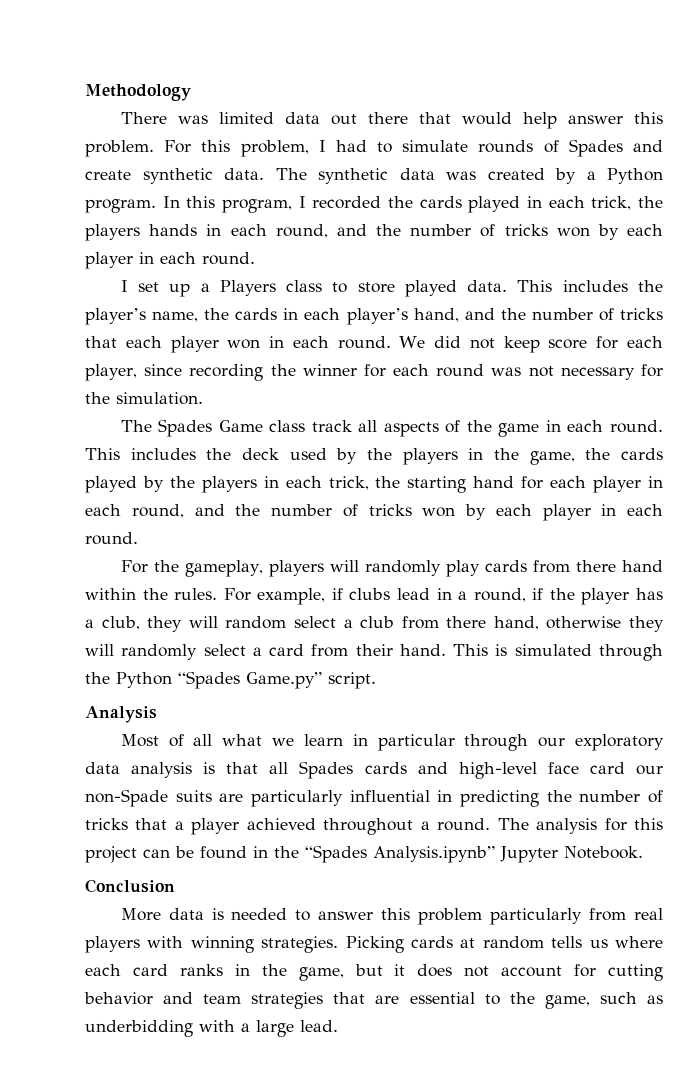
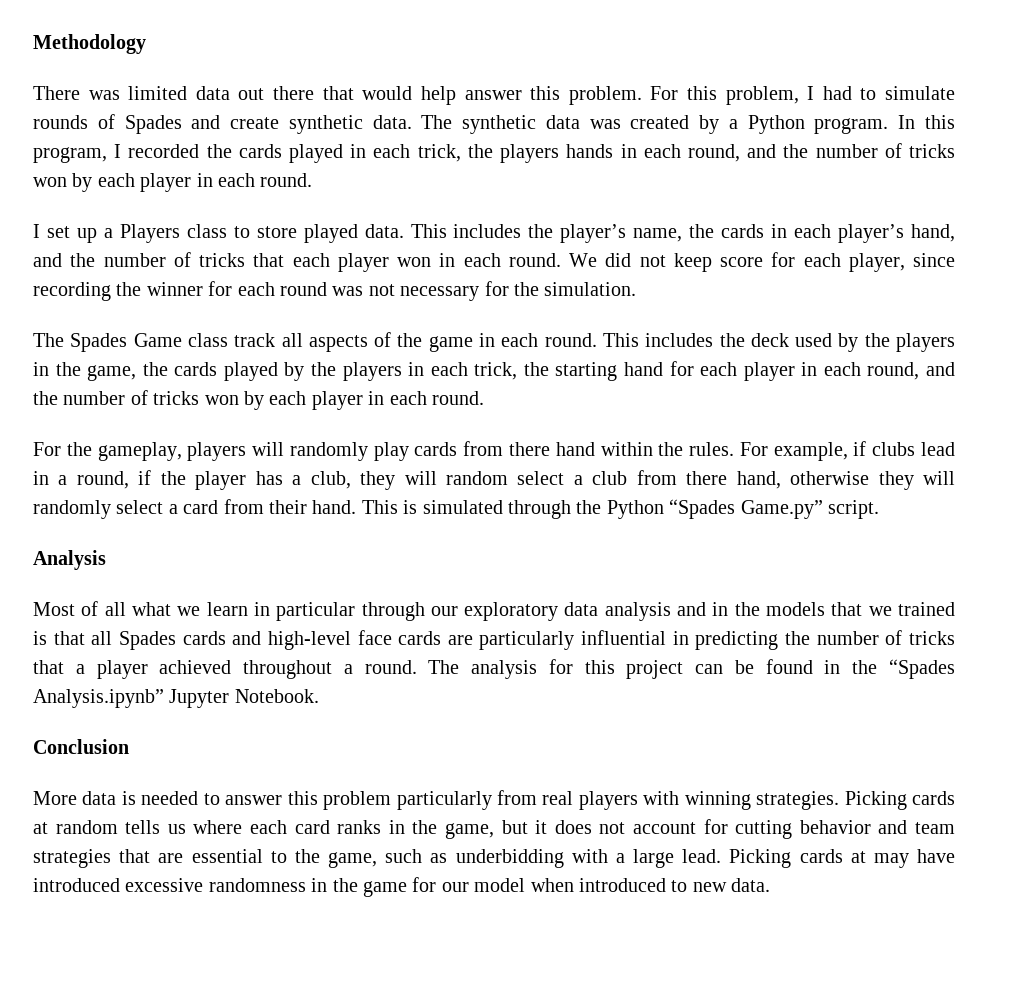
(193, 770) none -> [677,602,955,616] and in the models that we trained
[589,762,663,775] [85,789,212,807] card our non-Spade suits -> [398,631,442,645] cards
(338, 1026) none -> [729,849,955,868] [33,877,771,897] Picking cards at may have introduced excessive randomness in the game for our model when introduced to new data.

